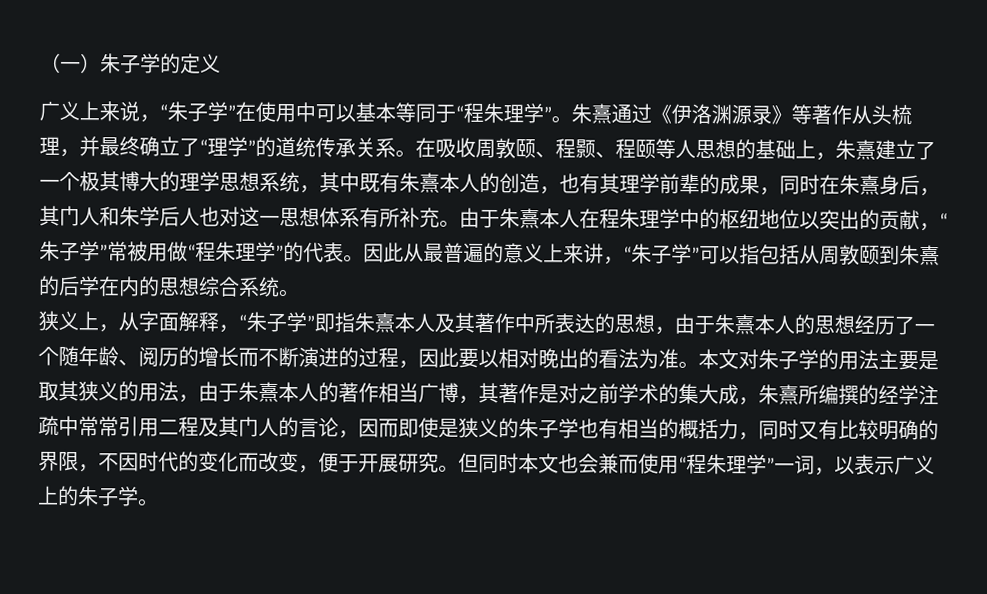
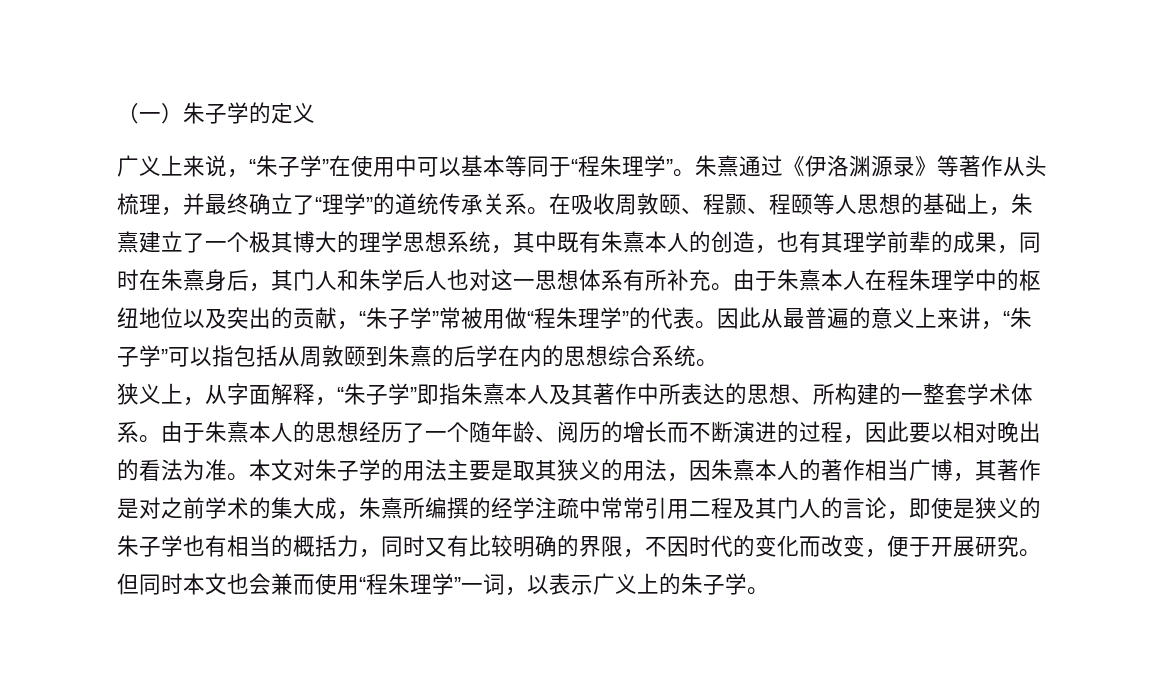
(820, 220) none -> [205,308,227,329] 及
[654,326,675,335] ， -> [791,383,1033,405] [117,421,161,443] 、所构建的一整套学术体系。
[198,381,239,402] 由于 -> [689,460,711,481] 因
[358,418,399,438] 因而 -> (909, 515) none

